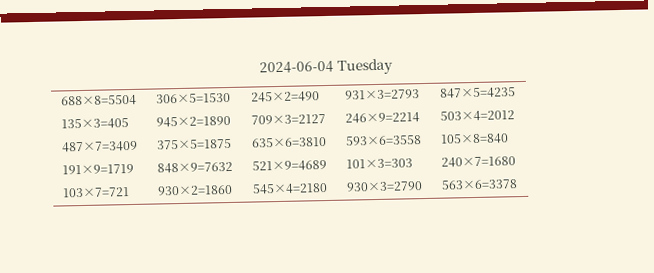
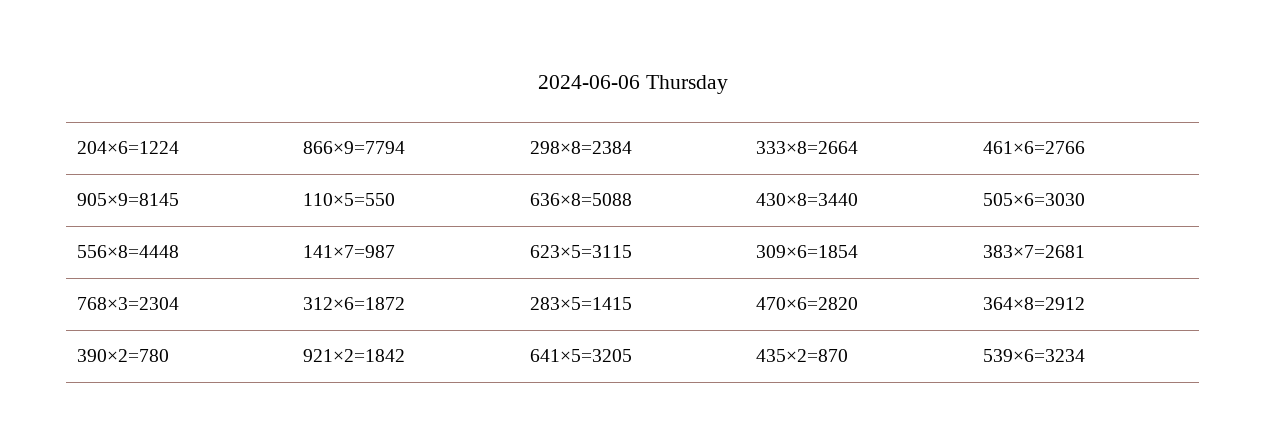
[259,58,393,75] [60,94,137,107] [155,92,231,104] [250,91,320,103] [344,89,420,100] [439,87,516,99] [60,118,129,130] [155,115,231,128] [250,114,326,125] [344,112,420,124] [439,110,515,122] [61,140,138,153] [156,138,232,150] [251,137,327,148] [345,135,422,146] [439,133,509,145] [61,163,134,175] [156,161,233,174] [251,160,327,172] [345,158,413,169] [440,156,516,168] [62,187,130,198] [156,184,233,196] [251,183,328,195] [345,181,423,192] [440,179,518,190] 2024-06-04 Tuesday // 688×8=5504 | 306×5=1530 | 245×2=490 | 931×3=2793 | 847×5=4235 // 135×3=405 | 945×2=1890 | 709×3=2127 | 246×9=2214 | 503×4=2012 // 487×7=3409 | 375×5=1875 | 635×6=3810 | 593×6=3558 | 105×8=840 // 191×9=1719 | 848×9=7632 | 521×9=4689 | 101×3=303 | 240×7=1680 // 103×7=721 | 930×2=1860 | 545×4=2180 | 930×3=2790 | 563×6=3378 -> [538,75,728,94] [77,141,180,154] [303,141,406,154] [530,141,633,154] [756,141,859,154] [983,141,1086,154] [77,193,180,206] [303,193,396,206] [530,193,633,206] [756,193,859,206] [983,193,1086,206] [77,245,180,258] [303,245,396,258] [530,245,633,258] [756,245,859,258] [983,245,1086,258] [77,297,180,310] [303,297,406,310] [530,297,633,310] [756,297,859,310] [983,297,1086,310] [77,349,170,362] [303,349,406,362] [530,349,633,362] [756,349,849,362] [983,349,1086,362] 2024-06-06 Thursday // 204×6=1224 | 866×9=7794 | 298×8=2384 | 333×8=2664 | 461×6=2766 // 905×9=8145 | 110×5=550 | 636×8=5088 | 430×8=3440 | 505×6=3030 // 556×8=4448 | 141×7=987 | 623×5=3115 | 309×6=1854 | 383×7=2681 // 768×3=2304 | 312×6=1872 | 283×5=1415 | 470×6=2820 | 364×8=2912 // 390×2=780 | 921×2=1842 | 641×5=3205 | 435×2=870 | 539×6=3234

